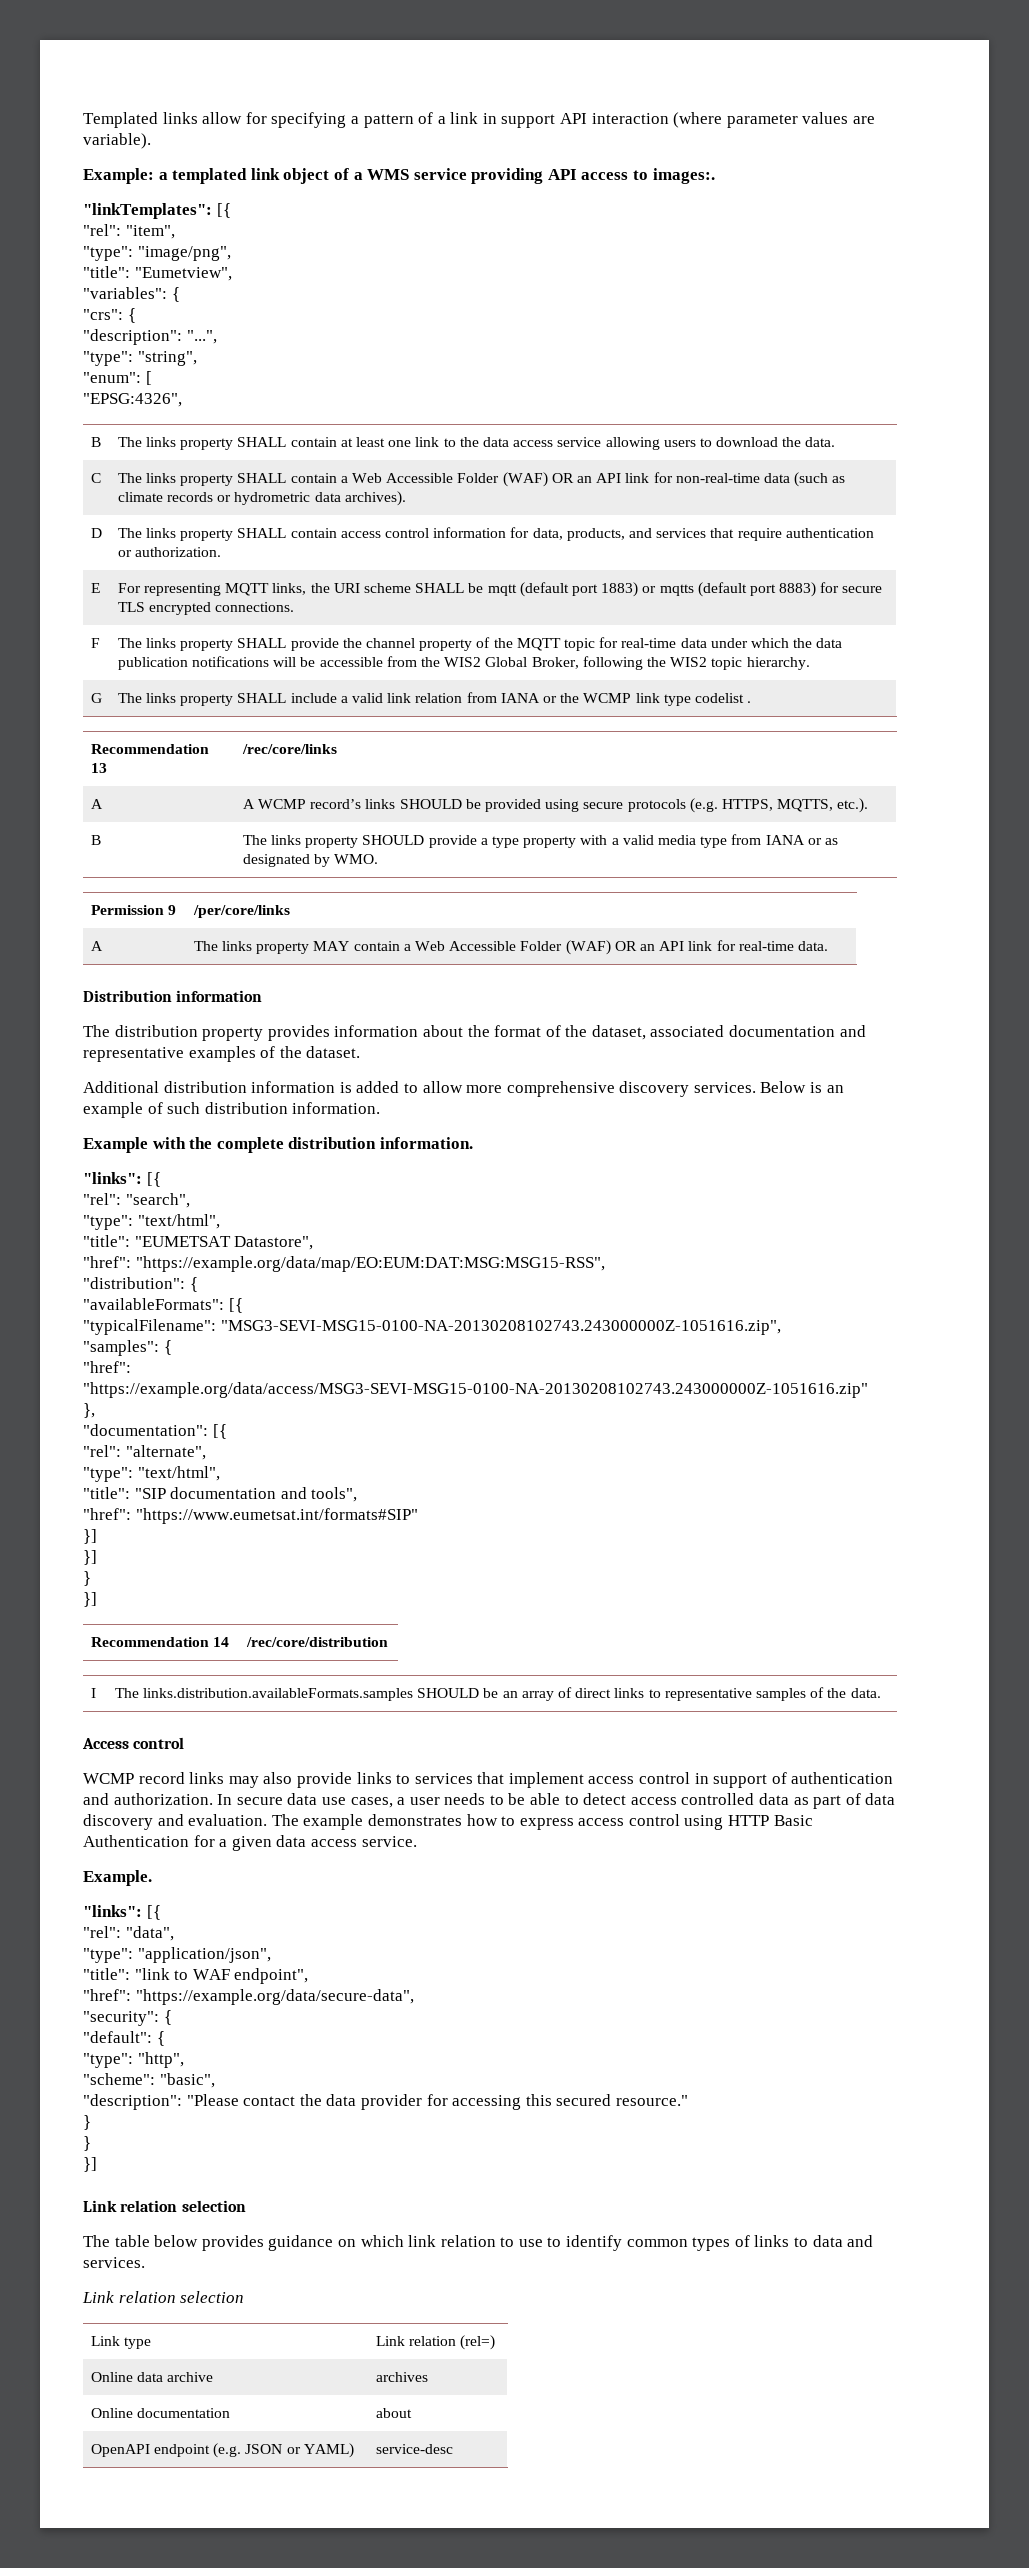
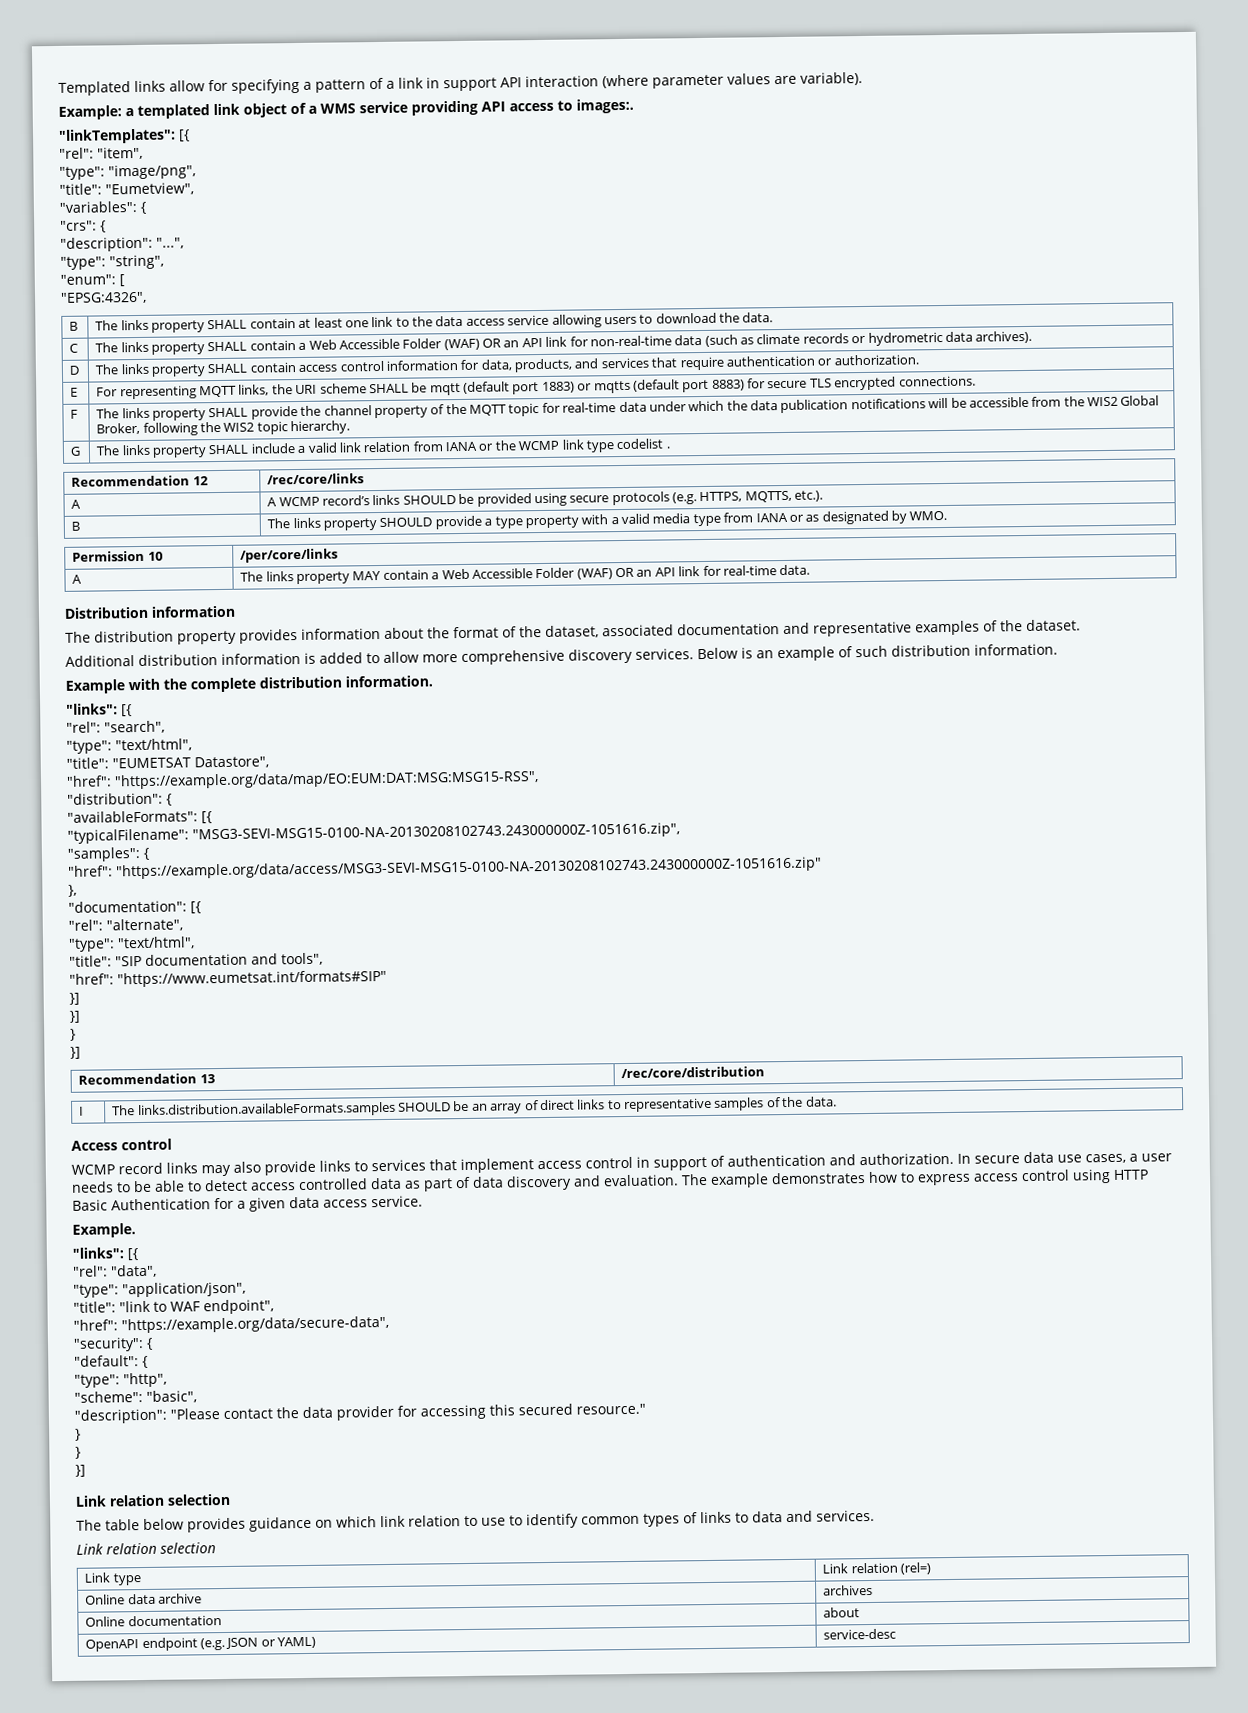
[90,763,107,773] 13 -> [192,476,209,486] 12
[168,905,177,915] 9 -> [147,551,163,561] 10
[213,1637,230,1647] 14 -> [199,1074,215,1084] 13

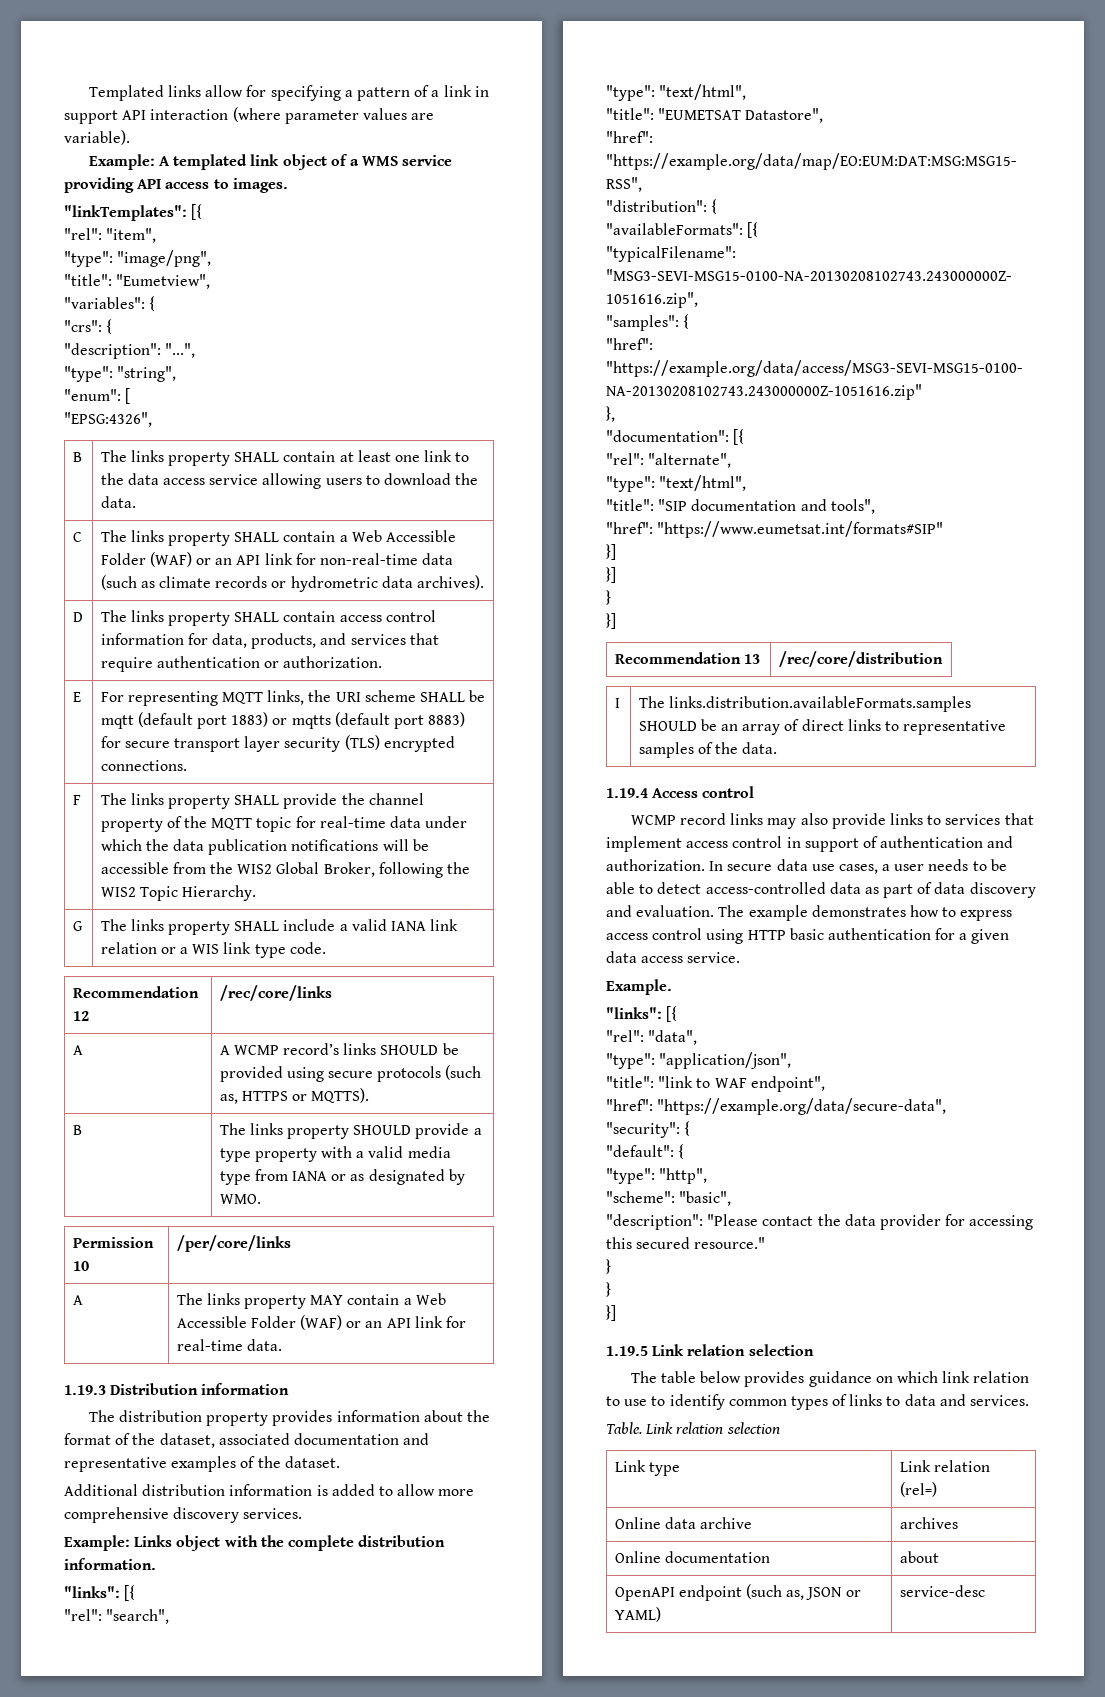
[125,108,134,117] a -> [159,156,171,166] A
[576,98,634,114] images:. -> [232,178,288,193] images.
[482,338,502,348] OR -> [195,558,211,565] or
[809,378,832,388] TLS -> [173,735,380,752] transport layer security (TLS)
[256,420,351,435] topic hierarchy. -> [139,885,256,901] Topic Hierarchy.
[338,438,670,453] link relation from IANA or the WCMP link type codelist . -> [390,919,459,931] [100,942,326,958] IANA link relation or a WIS link type code.
[672,490,824,505] (e.g. HTTPS, MQTTS, etc.). -> [445,1065,482,1080] [219,1088,370,1104] (such as, HTTPS or MQTTS).
[615,567,635,578] OR -> [346,1321,362,1328] or
(811, 570) none -> [64,1385,106,1395] 1.19.3
[697,643,1058,662] [65,679,125,694] Below is an example of such distribution information. // Example -> [64,1535,221,1551] // Example: Links object
(837, 1101) none -> [606,788,648,798] 1.19.4
[251,1178,368,1191] access controlled -> [705,882,826,894] access-controlled
[72,1198,211,1211] Basic Authentication -> [789,928,931,940] basic authentication
(86, 1470) none -> [606,1346,648,1356] 1.19.5
(875, 1515) none -> [606,1422,642,1434] Table.
[200,1637,226,1651] (e.g. -> [745,1584,805,1600] (such as,

